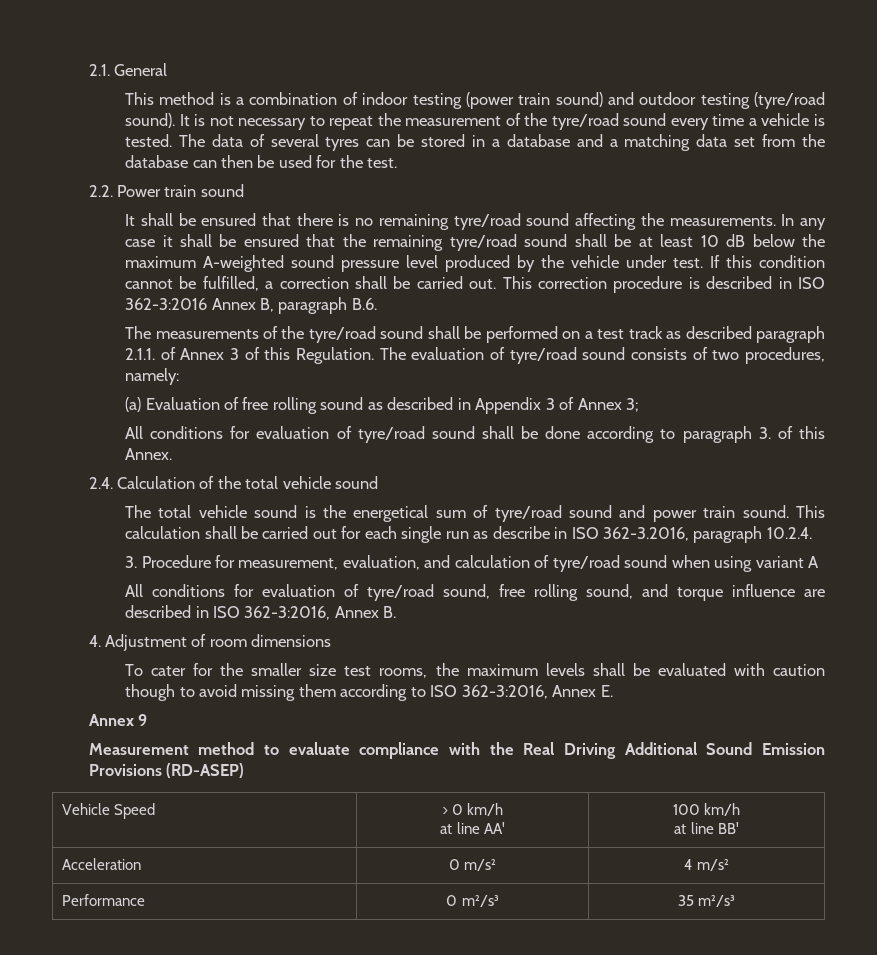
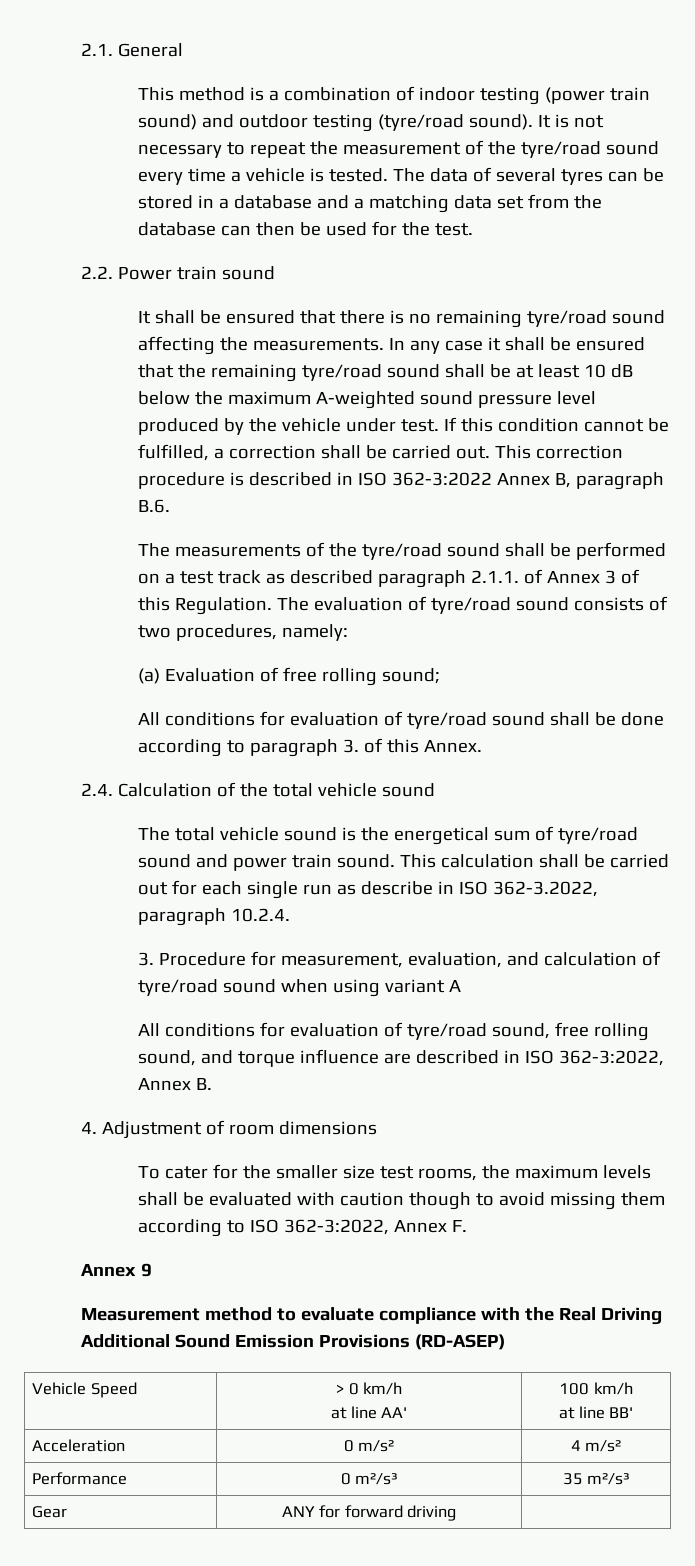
[125,298,208,310] 362-3:2016 -> [391,472,492,486] 362-3:2022
[320,397,639,414] sound as described in Appendix 3 of Annex 3; -> [381,668,440,684] sound;
[602,527,689,541] 362-3.2016, -> [492,881,598,897] 362-3.2022,
[244,606,331,620] 362-3:2016, -> [558,1050,664,1066] 362-3:2022,
[461,685,613,699] 362-3:2016, Annex E. -> [283,1219,467,1235] 362-3:2022, Annex F.
(736, 901) none -> [32,1506,68,1518] [281,1505,457,1521] // Gear | ANY for forward driving |

